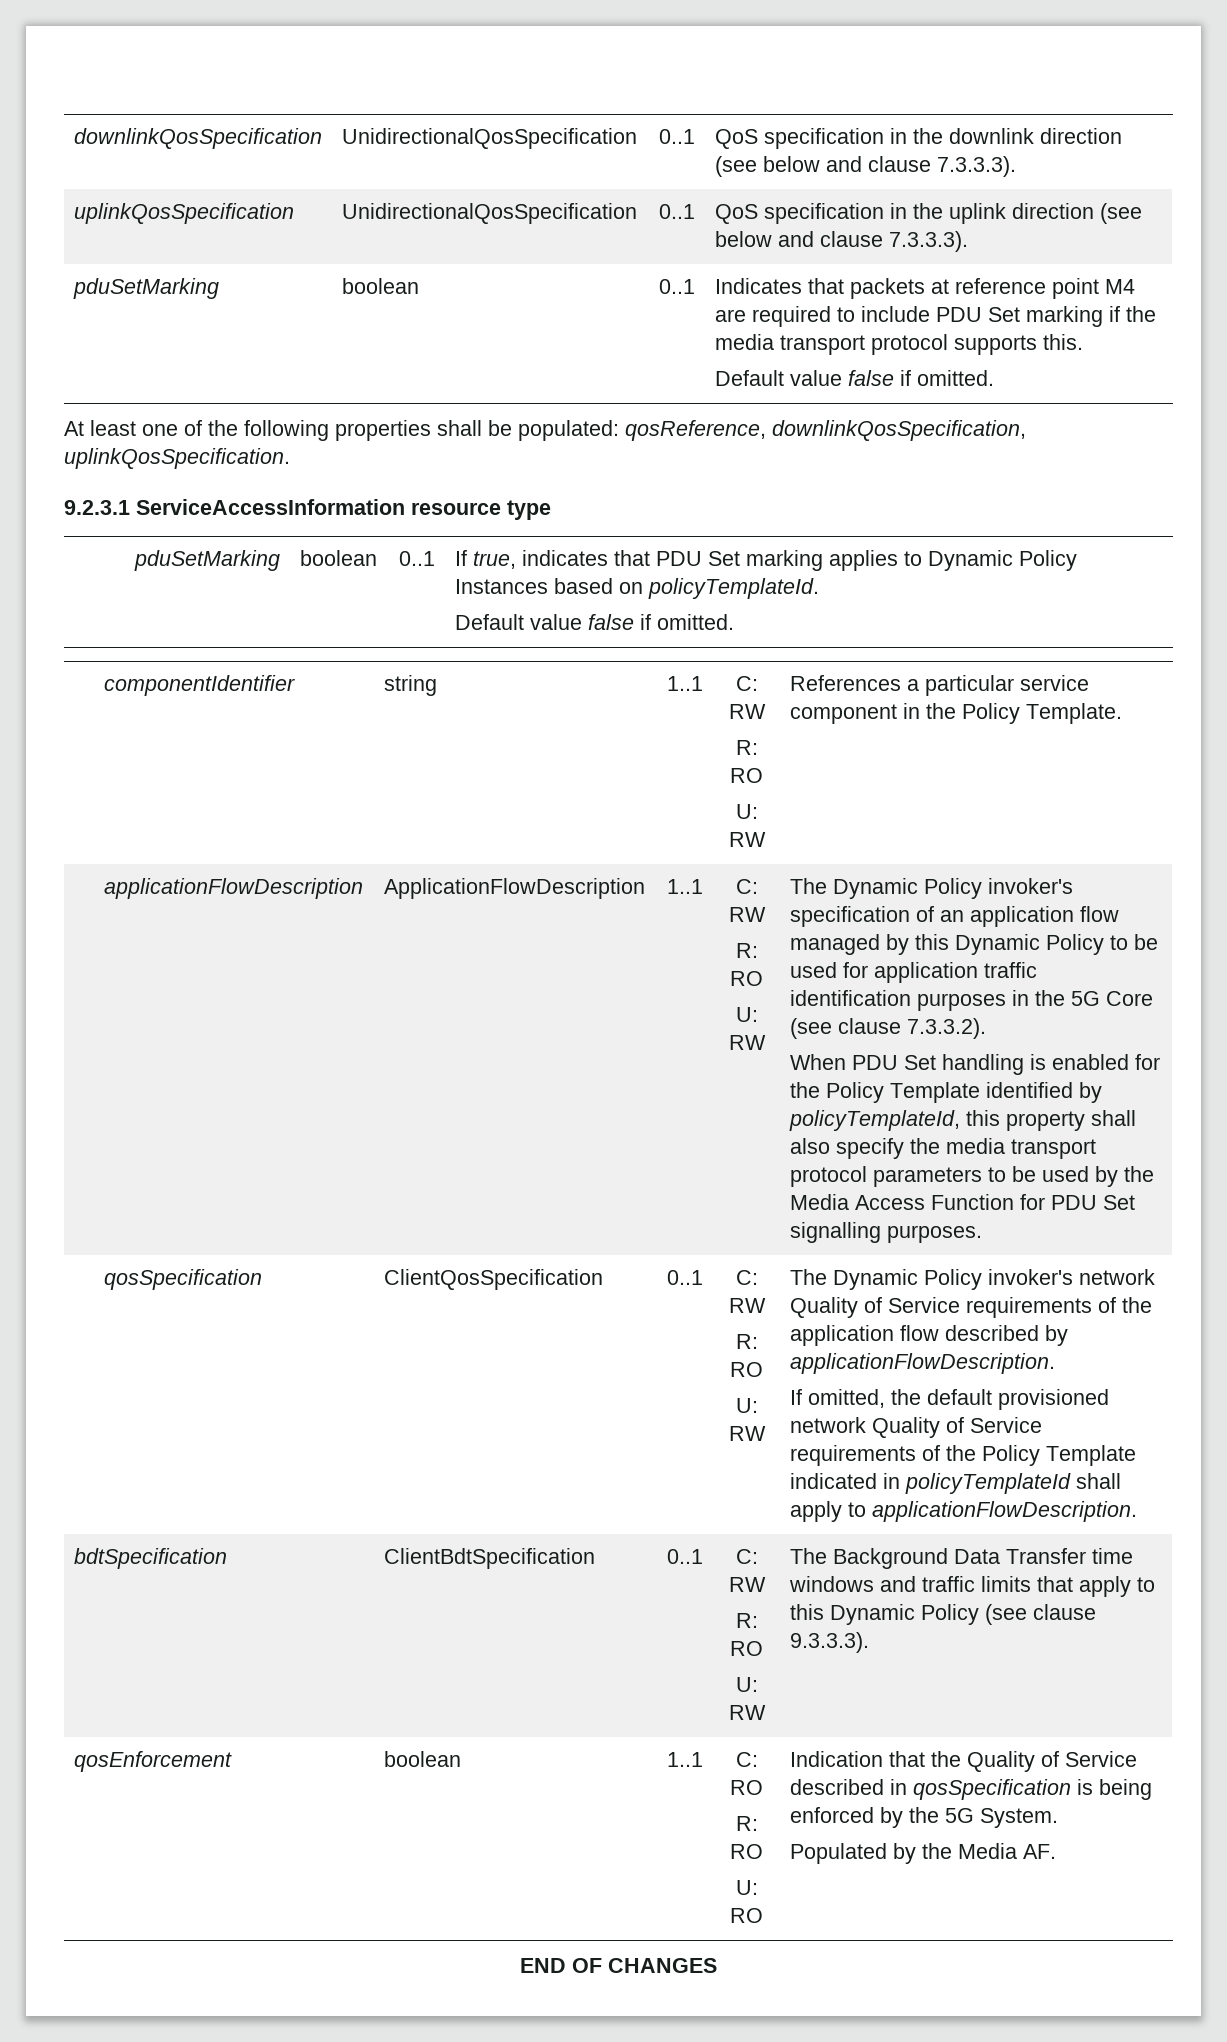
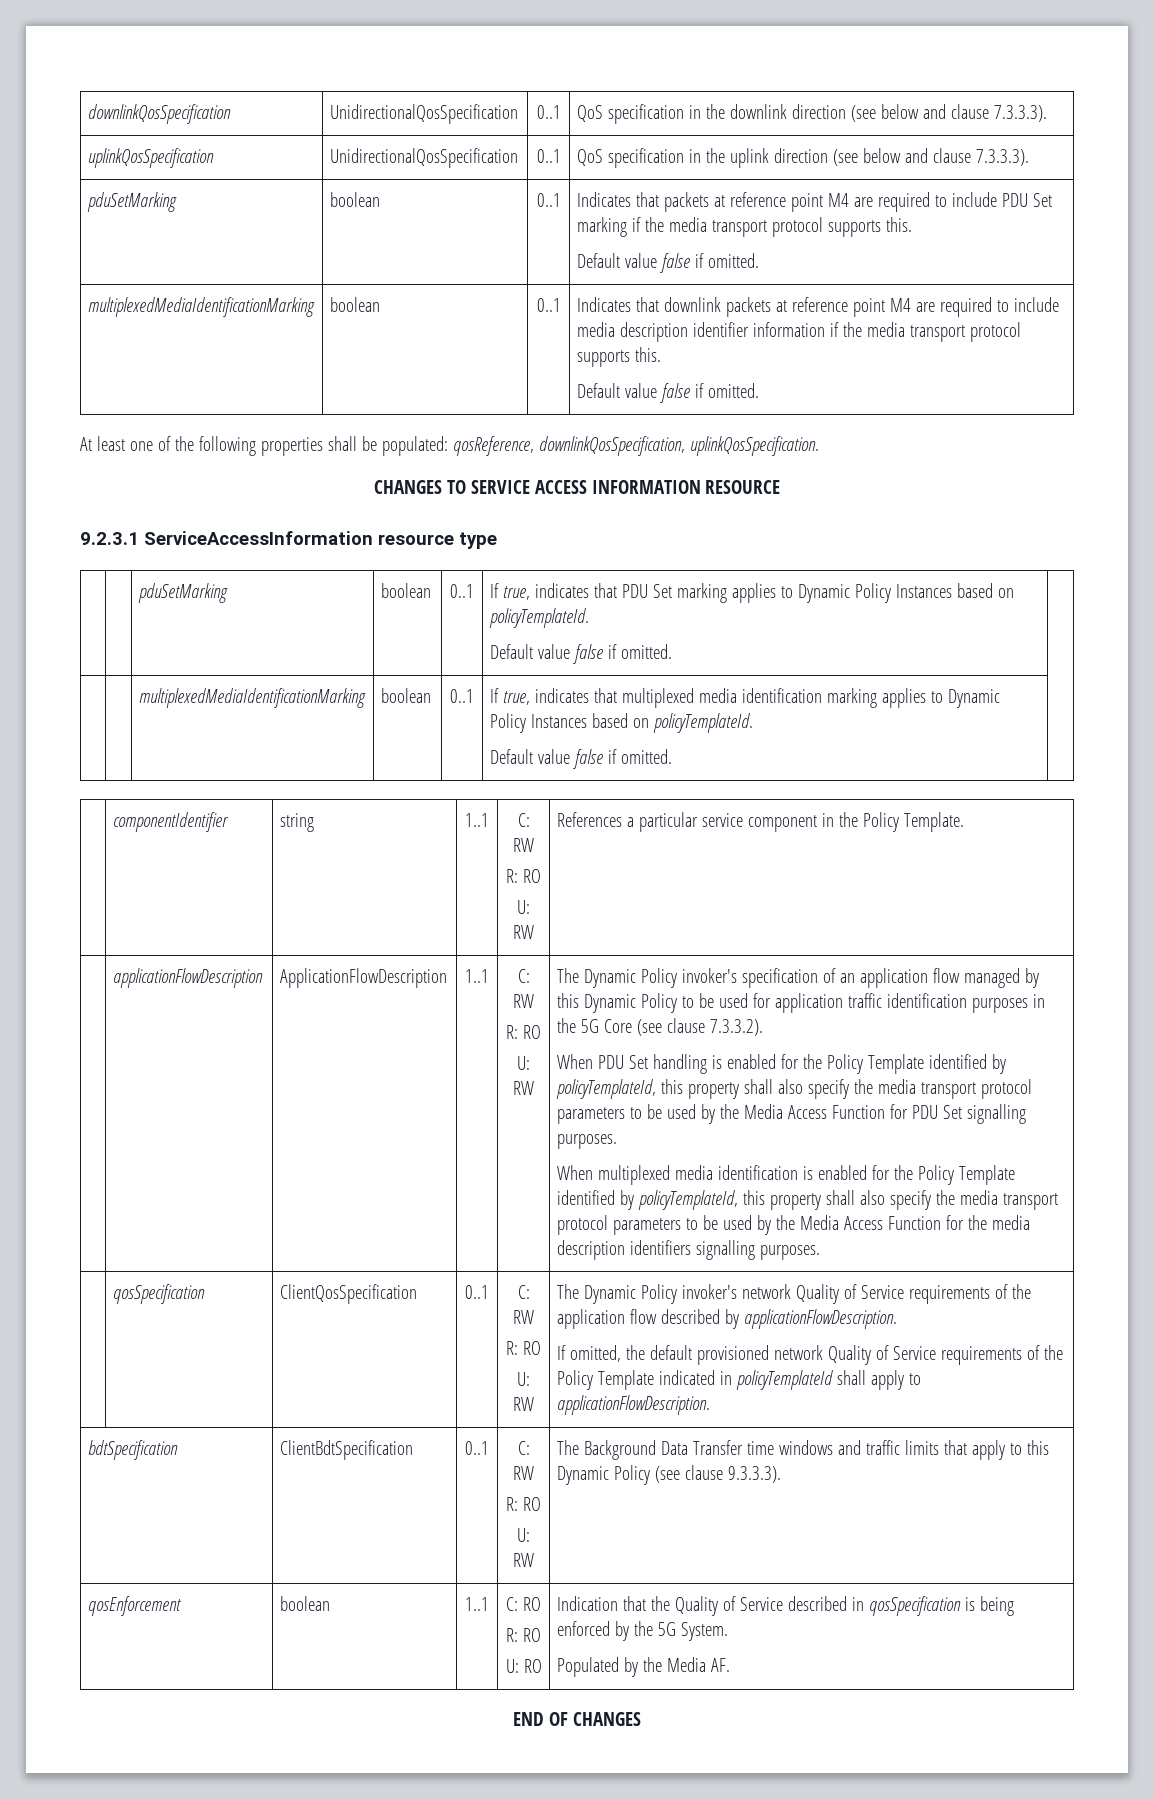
(994, 378) none -> [88,297,316,317] [330,297,381,312] [536,298,561,312] [577,297,1060,317] [577,322,1022,342] [577,347,662,367] [577,383,760,403] // multiplexedMediaIdentificationMarking | boolean | 0..1 | Indicates that downlink packets at reference point M4 are required to include media description identifier information if the media transport protocol supports this. // Default value false if omitted.
(290, 458) none -> [373,480,781,494] // CHANGES TO SERVICE ACCESS INFORMATION RESOURCE
(734, 622) none -> [139,688,367,708] [381,688,432,703] [450,689,474,703] [490,688,1001,708] [490,713,754,733] [490,749,673,769] // | | multiplexedMediaIdentificationMarking | boolean | 0..1 | If true, indicates that multiplexed media identification marking applies to Dynamic Policy Instances based on policyTemplateId. // Default value false if omitted. |
(982, 1234) none -> [557,1165,1016,1185] [557,1190,1059,1210] [557,1215,1031,1235] [557,1240,821,1260] // When multiplexed media identification is enabled for the Policy Template identified by policyTemplateId, this property shall also specify the media transport protocol parameters to be used by the Media Access Function for the media description identifiers signalling purposes.

